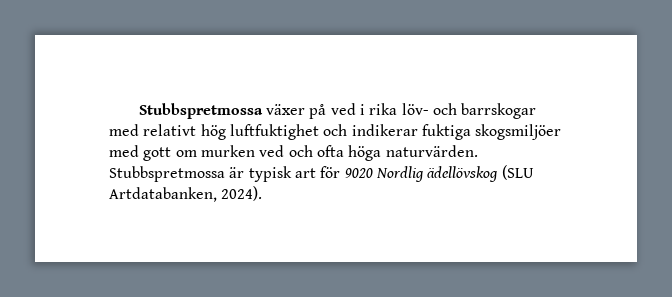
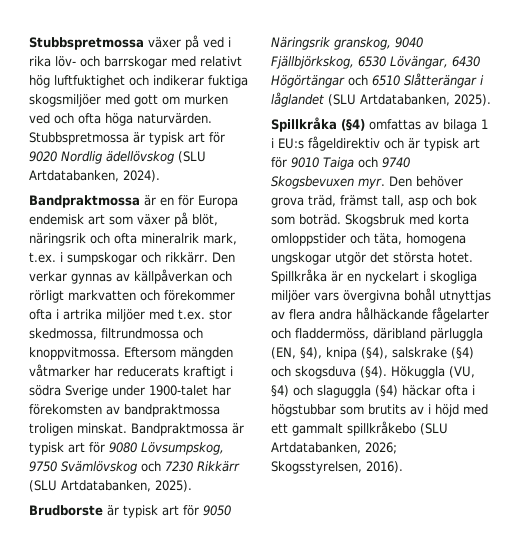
(263, 193) none -> [29,195,238,208] [29,212,218,227] [29,233,237,246] [29,252,235,265] [29,269,232,284] [29,290,235,303] [29,309,232,322] [29,328,203,340] [29,347,233,360] [29,364,233,379] [29,385,231,398] [29,404,220,417] [29,423,244,436] [29,442,224,455] [29,461,240,474] [29,480,192,492] [29,505,231,518] [271,37,423,50] [271,56,480,69] [271,73,484,88] [271,92,491,107] [271,117,488,132] [271,136,480,151] [271,157,410,170] [271,176,463,189] [271,195,477,208] [271,214,469,227] [271,233,466,246] [271,252,473,265] [271,269,477,284] [271,288,491,303] [271,307,489,322] [271,328,483,341] [271,347,474,360] [271,366,475,379] [271,385,475,398] [271,404,488,417] [271,421,448,436] [271,442,397,454] [271,461,403,474] // Bandpraktmossa är en för Europa endemisk art som växer på blöt, näringsrik och ofta mineralrik mark, t.ex. i sumpskogar och rikkärr. Den verkar gynnas av källpåverkan och rörligt markvatten och förekommer ofta i artrika miljöer med t.ex. stor skedmossa, filtrundmossa och knoppvitmossa. Eftersom mängden våtmarker har reducerats kraftigt i södra Sverige under 1900-talet har förekomsten av bandpraktmossa troligen minskat. Bandpraktmossa är typisk art för 9080 Lövsumpskog, 9750 Svämlövskog och 7230 Rikkärr (SLU Artdatabanken, 2025). // Brudborste är typisk art för 9050 Näringsrik granskog, 9040 Fjällbjörkskog, 6530 Lövängar, 6430 Högörtängar och 6510 Slåtterängar i låglandet (SLU Artdatabanken, 2025). // Spillkråka (§4) omfattas av bilaga 1 i EU:s fågeldirektiv och är typisk art för 9010 Taiga och 9740 Skogsbevuxen myr. Den behöver grova träd, främst tall, asp och bok som boträd. Skogsbruk med korta omloppstider och täta, homogena ungskogar utgör det största hotet. Spillkråka är en nyckelart i skogliga miljöer vars övergivna bohål utnyttjas av flera andra hålhäckande fågelarter och fladdermöss, däribland pärluggla (EN, §4), knipa (§4), salskrake (§4) och skogsduva (§4). Hökuggla (VU, §4) och slaguggla (§4) häckar ofta i högstubbar som brutits av i höjd med ett gammalt spillkråkebo (SLU Artdatabanken, 2026; Skogsstyrelsen, 2016).

